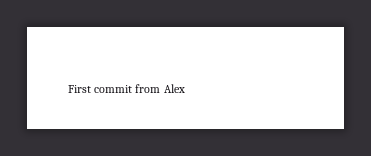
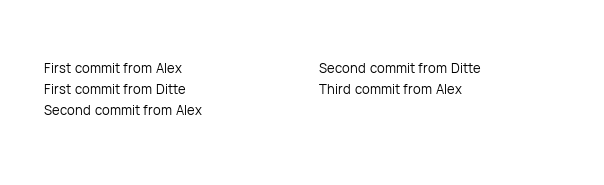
(185, 88) none -> [44,84,186,94] [44,105,202,115] [319,63,481,73] [319,84,462,94] // First commit from Ditte // Second commit from Alex // Second commit from Ditte // Third commit from Alex

